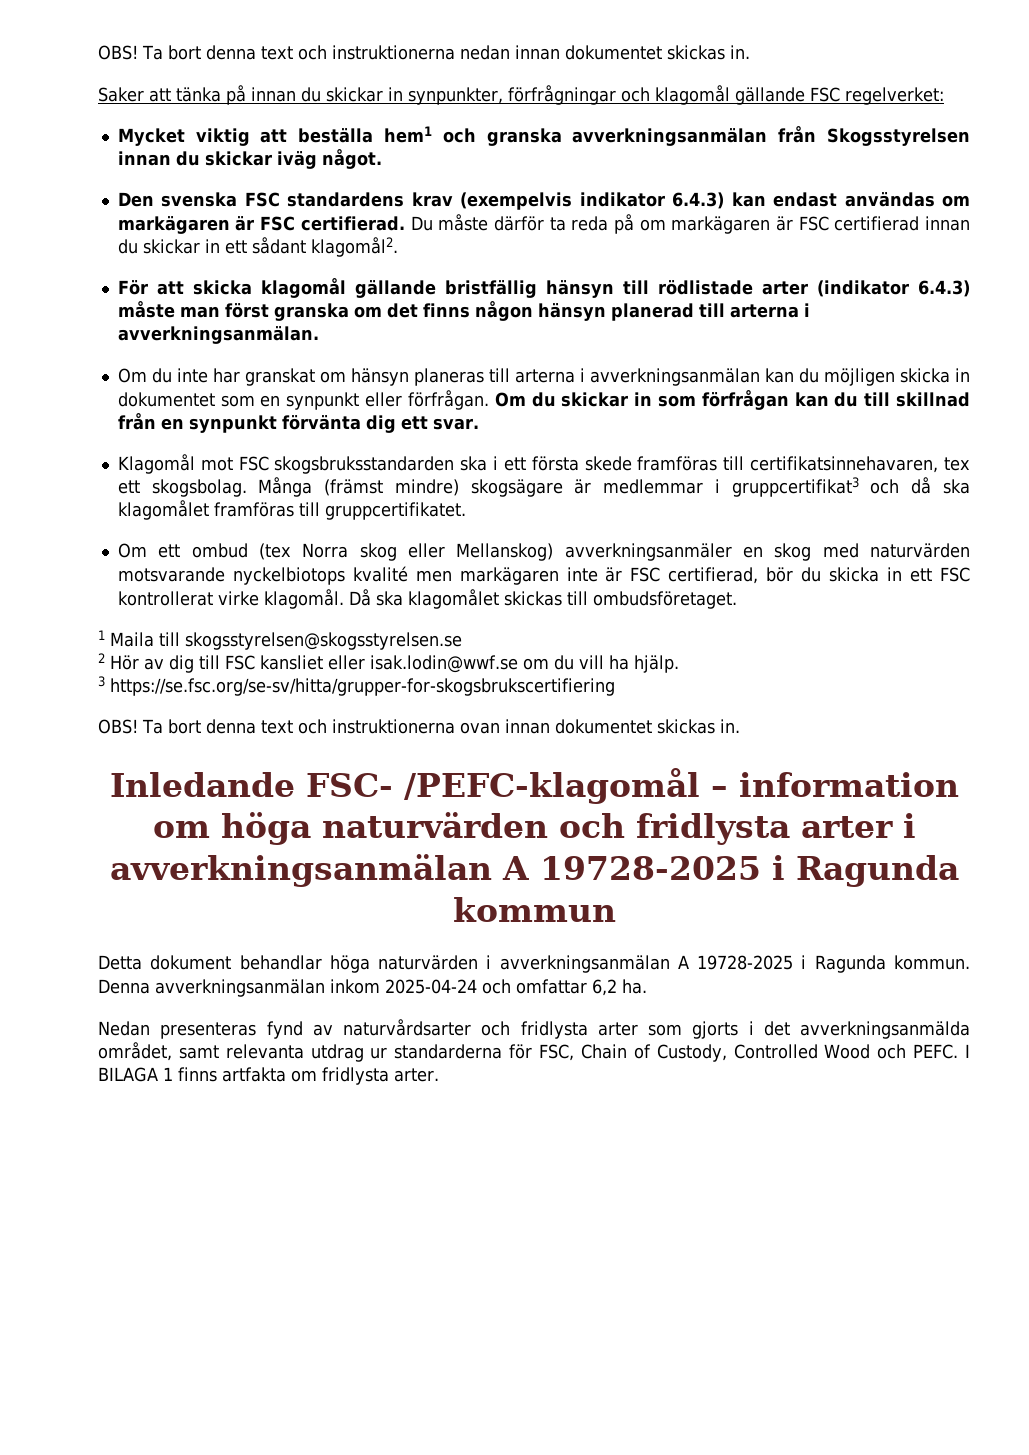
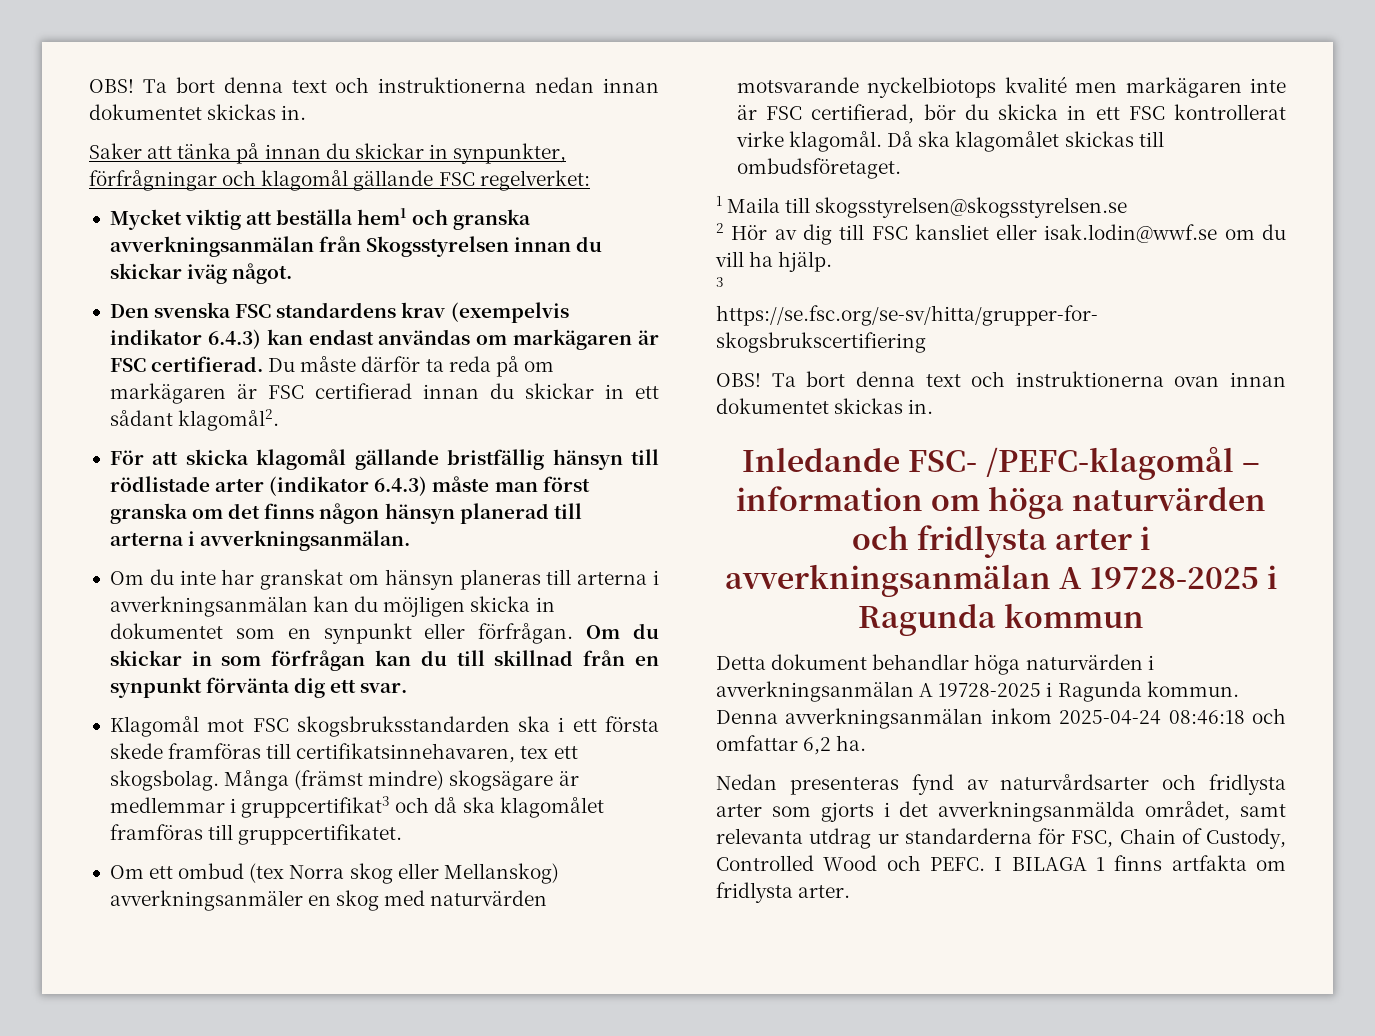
(477, 986) none -> [1168,710,1245,725] 08:46:18

